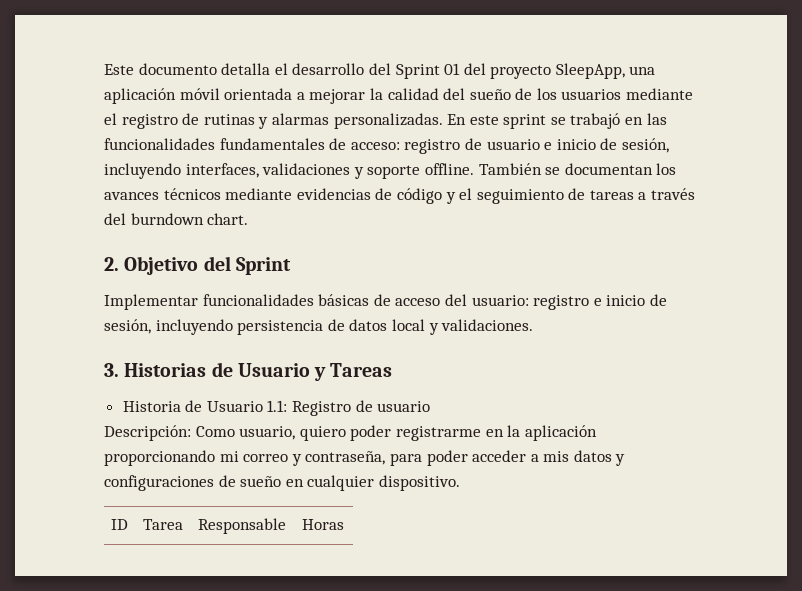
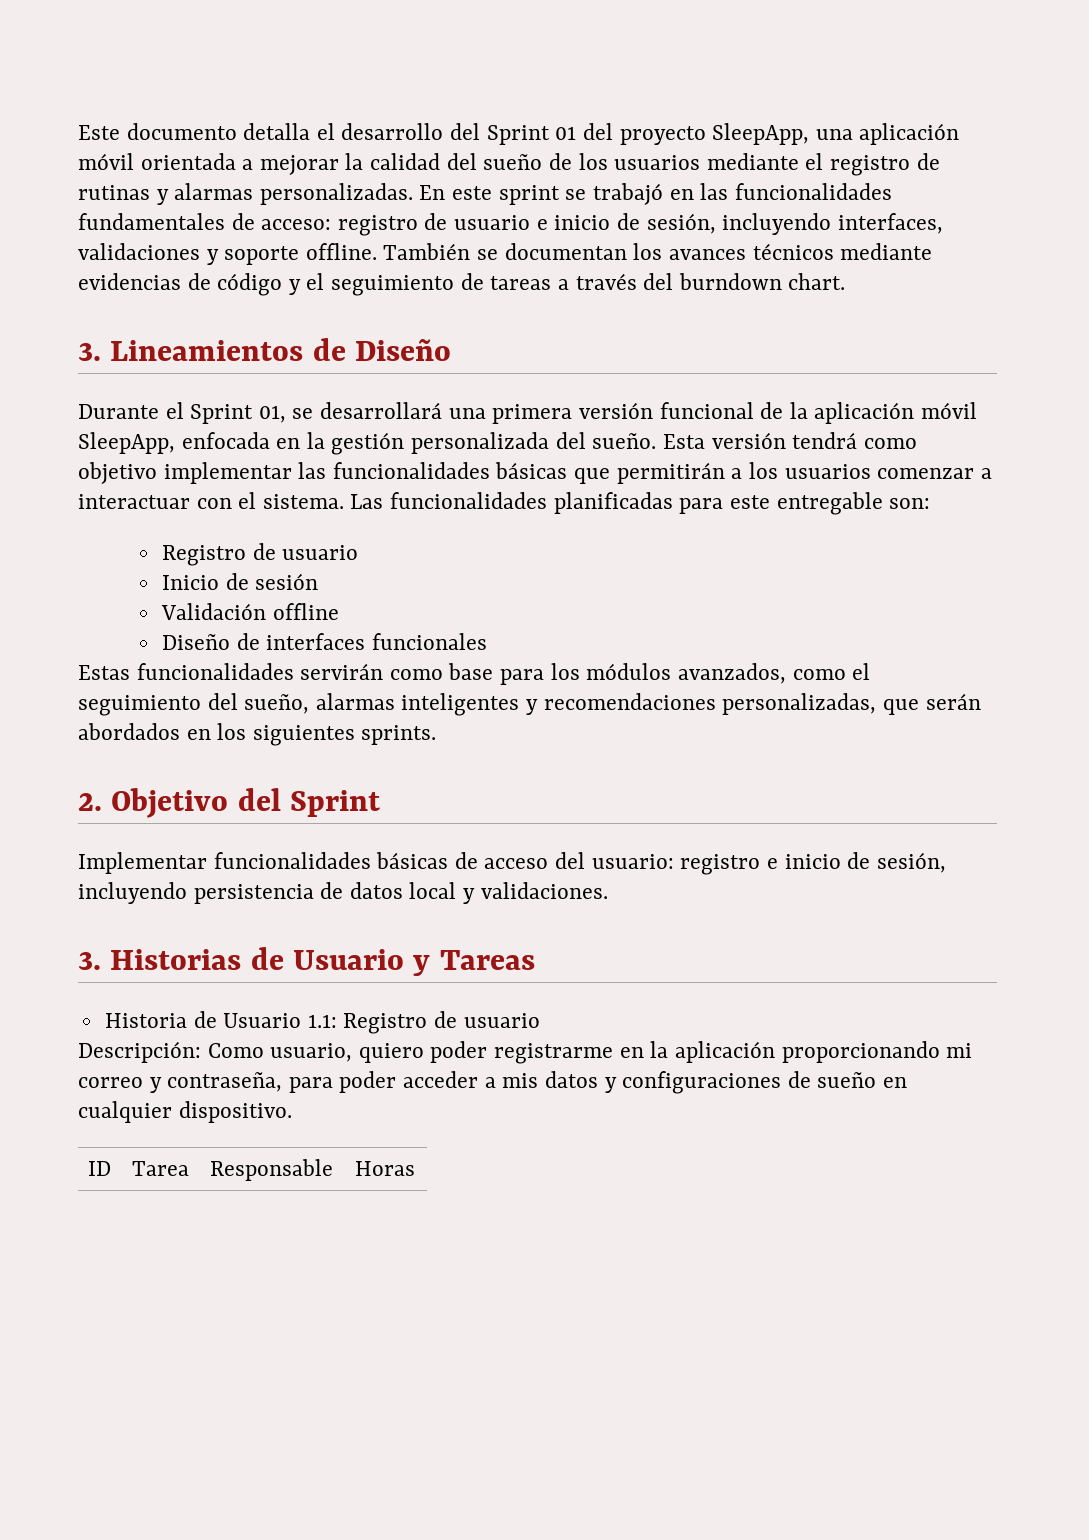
(249, 219) none -> [78,338,451,361] [78,402,977,424] [78,432,917,455] [78,462,992,484] [78,492,931,515] [162,543,359,566] [162,573,319,590] [161,603,339,620] [162,633,487,650] [78,663,871,685] [78,693,981,716] [78,723,437,746] // 3. Lineamientos de Diseño // Durante el Sprint 01, se desarrollará una primera versión funcional de la aplicación móvil SleepApp, enfocada en la gestión personalizada del sueño. Esta versión tendrá como objetivo implementar las funcionalidades básicas que permitirán a los usuarios comenzar a interactuar con el sistema. Las funcionalidades planificadas para este entregable son: // Registro de usuario // Inicio de sesión // Validación offline // Diseño de interfaces funcionales // Estas funcionalidades servirán como base para los módulos avanzados, como el seguimiento del sueño, alarmas inteligentes y recomendaciones personalizadas, que serán abordados en los siguientes sprints.

